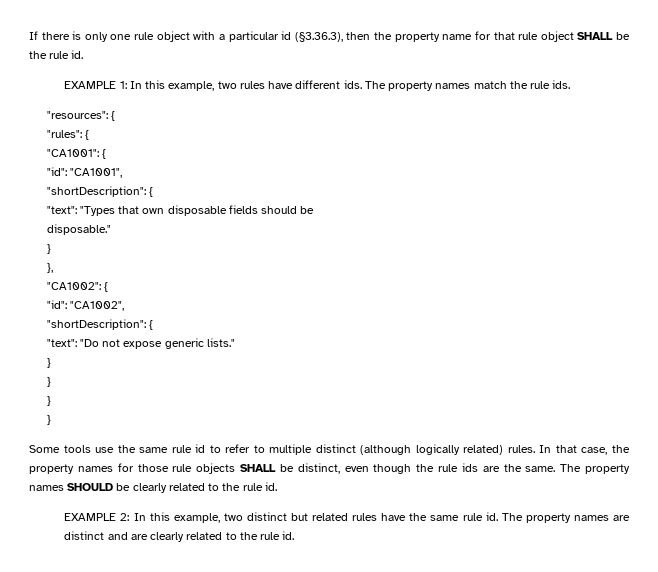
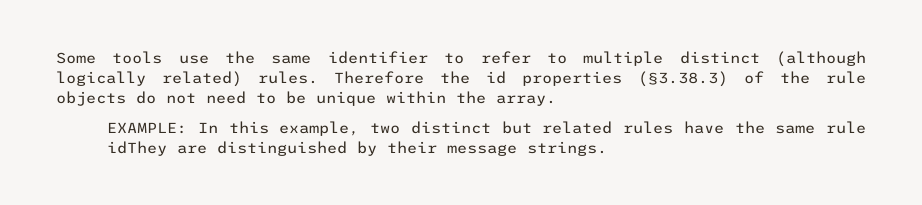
[29,31,630,42] [29,50,84,59] [64,80,571,91] [46,111,115,121] [46,130,89,140] [46,149,106,159] [46,167,122,178] [46,186,153,197] [46,205,315,216] [46,224,111,235] [46,244,51,254] [46,263,53,273] [46,282,108,292] [46,300,124,311] [46,319,153,330] [46,338,235,349] [46,358,51,368] [46,377,51,387] [46,396,51,406] [46,415,51,425] If there is only one rule object with a particular id (§3.36.3), then the property name for that rule object SHALL be the rule id. // EXAMPLE 1: In this example, two rules have different ids. The property names match the rule ids. // "resources": { // "rules": { // "CA1001": { // "id": "CA1001", // "shortDescription": { // "text": "Types that own disposable fields should be // disposable." // } // }, // "CA1002": { // "id": "CA1002", // "shortDescription": { // "text": "Do not expose generic lists." // } // } // } // } // -> (56, 58) none
[171,444,206,453] rule id -> [327,51,428,64] identifier
[539,445,630,455] [29,463,630,474] [29,482,277,493] [64,513,130,521] In that case, the property names for those rule objects SHALL be distinct, even though the rule ids are the same. The property names SHOULD be clearly related to the rule id. // EXAMPLE 2: -> [334,71,866,87] [56,91,556,106] [107,122,188,134] Therefore the id properties (§3.38.3) of the rule objects do not need to be unique within the array. // EXAMPLE:
[485,512,630,523] [64,531,295,542] id. The property names are distinct and are clearly related to the rule id. -> [107,141,608,156] idThey are distinguished by their message strings.

